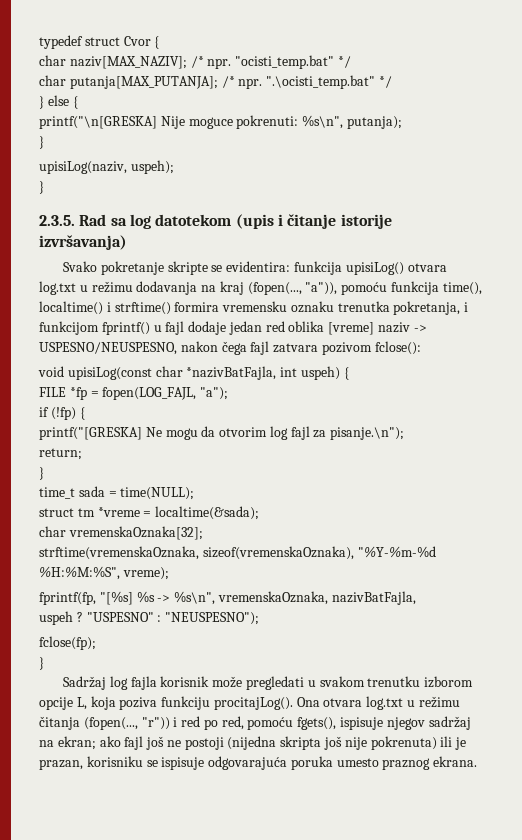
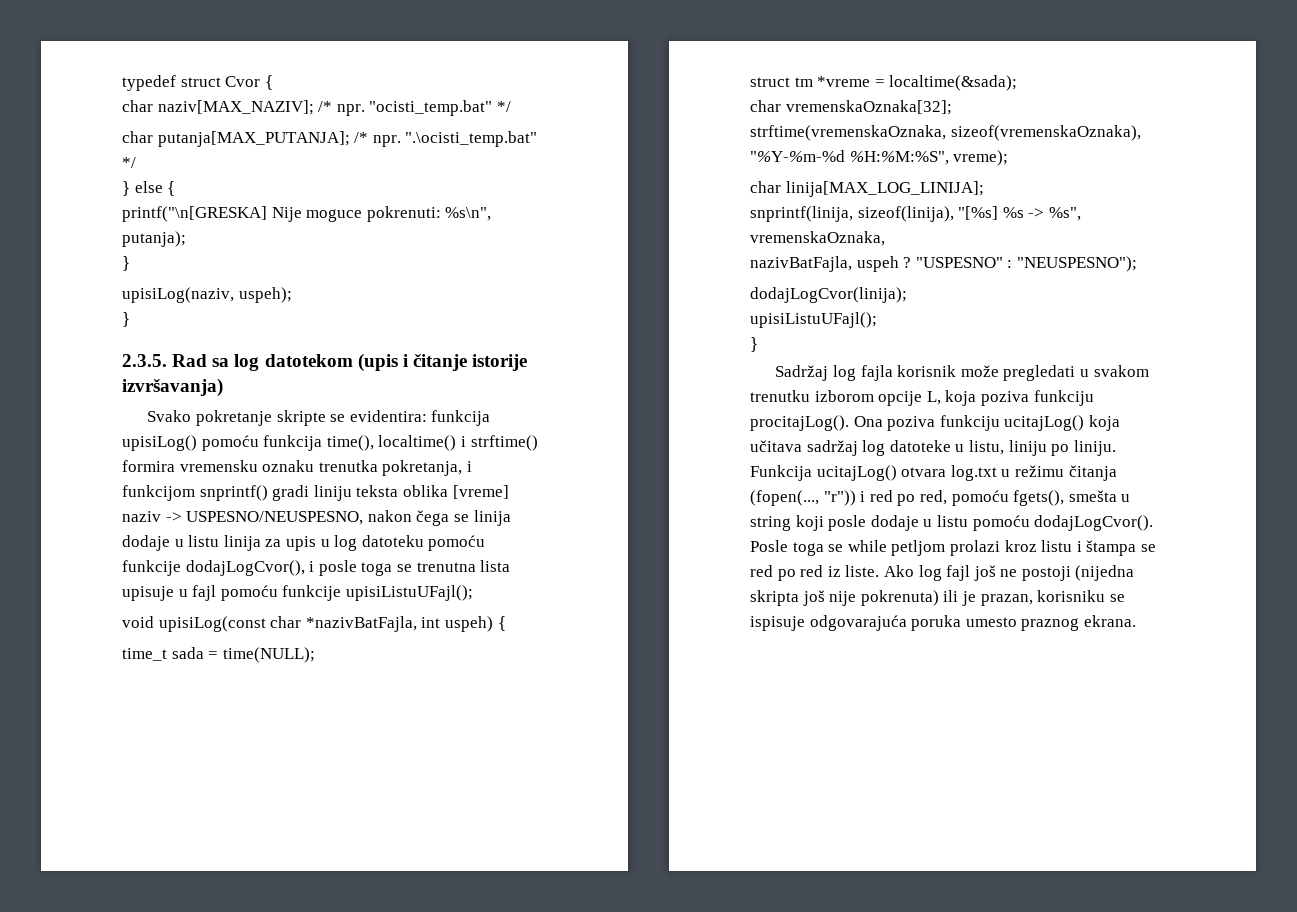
[407,263,447,272] [39,281,338,295] otvara log.txt u režimu dodavanja na kraj (fopen(..., "a")), -> (197, 443) none
[101,321,285,335] fprintf() u fajl dodaje jedan red -> [199,485,399,501] snprintf() gradi liniju teksta
[250,341,421,355] fajl zatvara pozivom fclose(): -> [453,510,511,526] [122,535,486,551] [122,560,511,576] [122,585,473,601] se linija dodaje u listu linija za upis u log datoteku pomoću funkcije dodajLogCvor(), i posle toga se trenutna lista upisuje u fajl pomoću funkcije upisiListuUFajl();
[39,387,229,400] [39,407,85,420] [39,426,405,440] [39,448,82,460] [39,467,44,480] // FILE *fp = fopen(LOG_FAJL, "a"); // if (!fp) { // printf("[GRESKA] Ne mogu da otvorim log fajl za pisanje.\n"); // return; // } -> (506, 623) none
[39,592,96,605] fprintf(fp, -> [750,181,984,197] [750,206,954,222] char linija[MAX_LOG_LINIJA]; // snprintf(linija, sizeof(linija),
[174,591,216,605] %s\n", -> [1048,207,1081,221] %s",
(328, 598) none -> (885, 238) //
(416, 598) // -> (852, 264) none
[39,636,96,650] fclose(fp); -> [750,287,907,303] [750,312,877,328] dodajLogCvor(linija); // upisiListuUFajl();
(320, 702) none -> [887,415,1120,431] [750,440,1116,456] [750,465,897,481] poziva funkciju ucitajLog() koja učitava sadržaj log datoteke u listu, liniju po liniju. Funkcija ucitajLog()
[340,716,471,730] [39,736,121,750] ispisuje njegov sadržaj na ekran; ako -> [1068,490,1131,502] [750,515,1154,531] [750,540,1156,556] [750,565,942,581] smešta u string koji posle dodaje u listu pomoću dodajLogCvor(). Posle toga se while petljom prolazi kroz listu i štampa se red po red iz liste. Ako log

